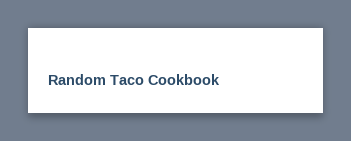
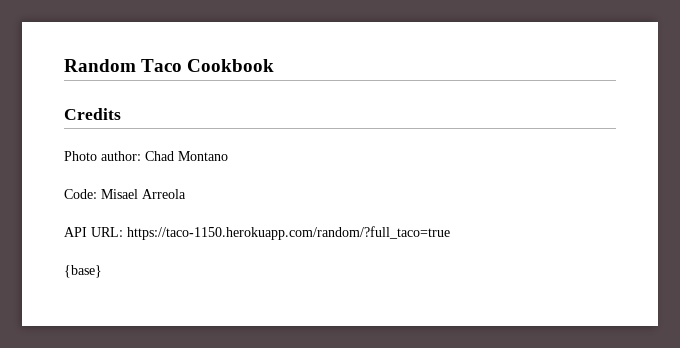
(220, 79) none -> [64,108,121,120] [64,151,228,161] [64,189,186,199] [64,226,450,240] [64,265,102,278] // Credits // Photo author: Chad Montano // Code: Misael Arreola // API URL: https://taco-1150.herokuapp.com/random/?full_taco=true // {base}

